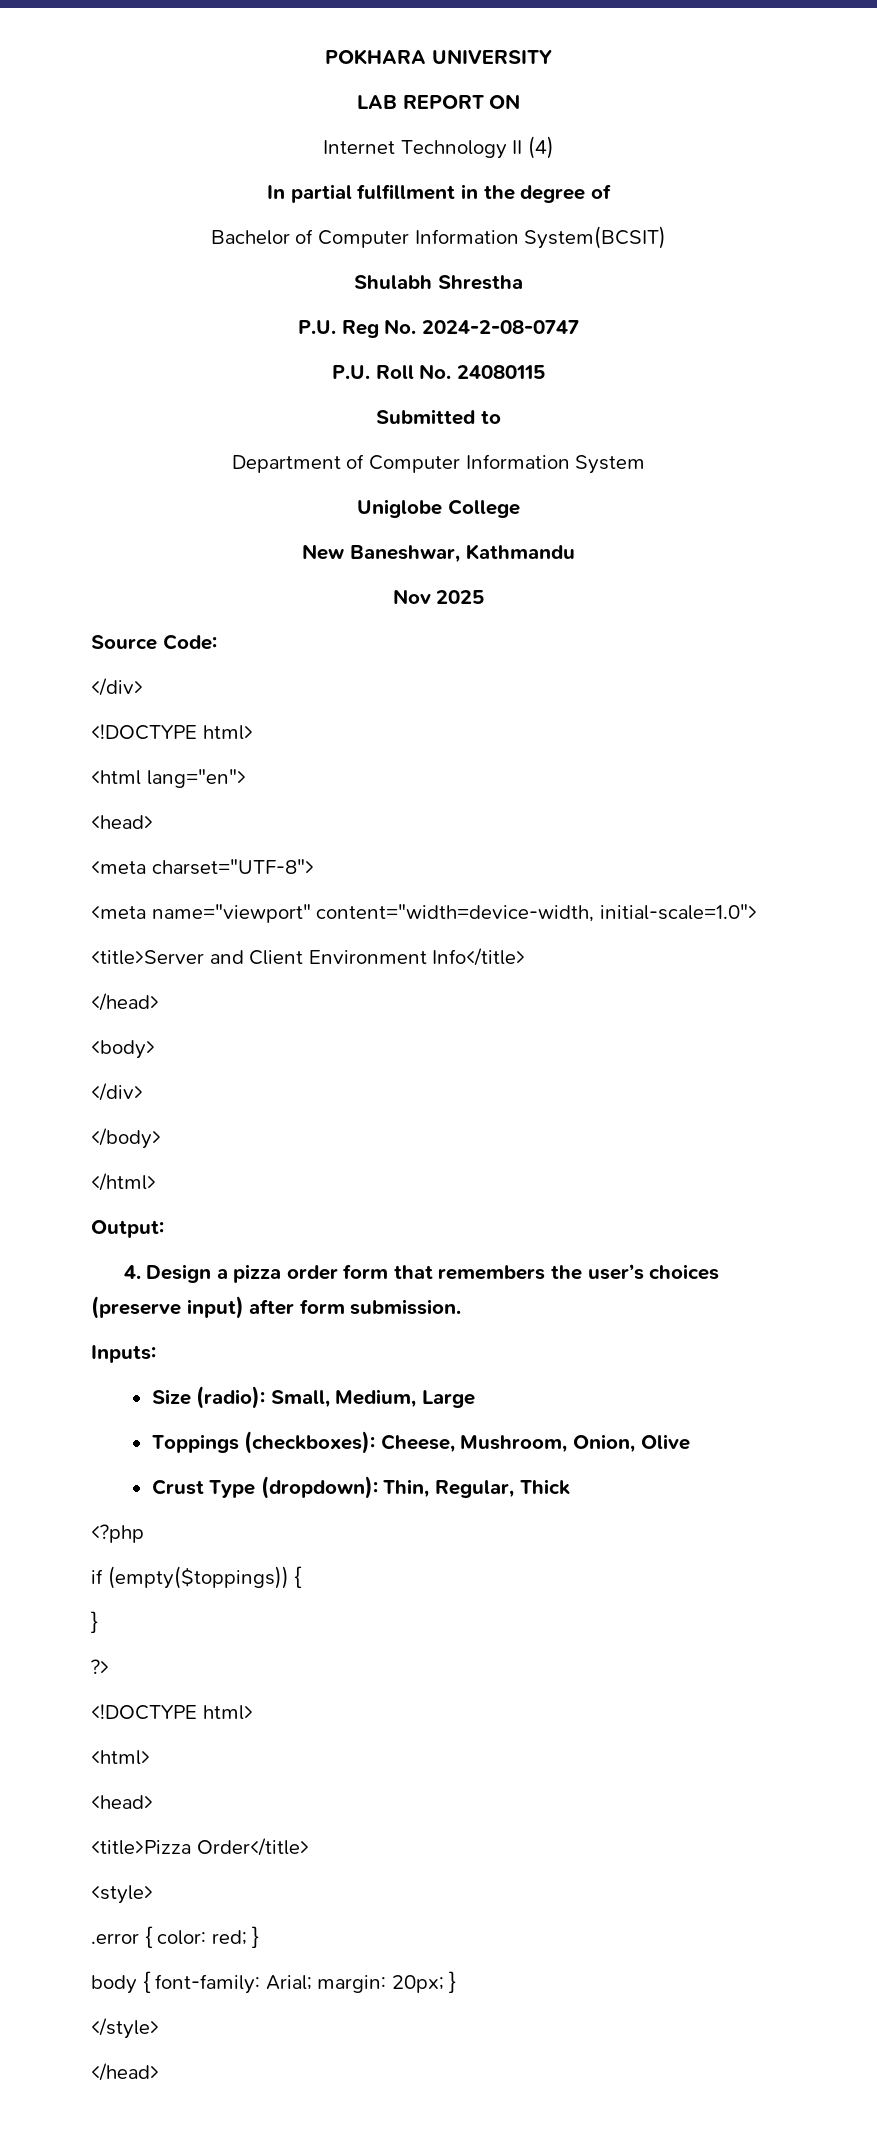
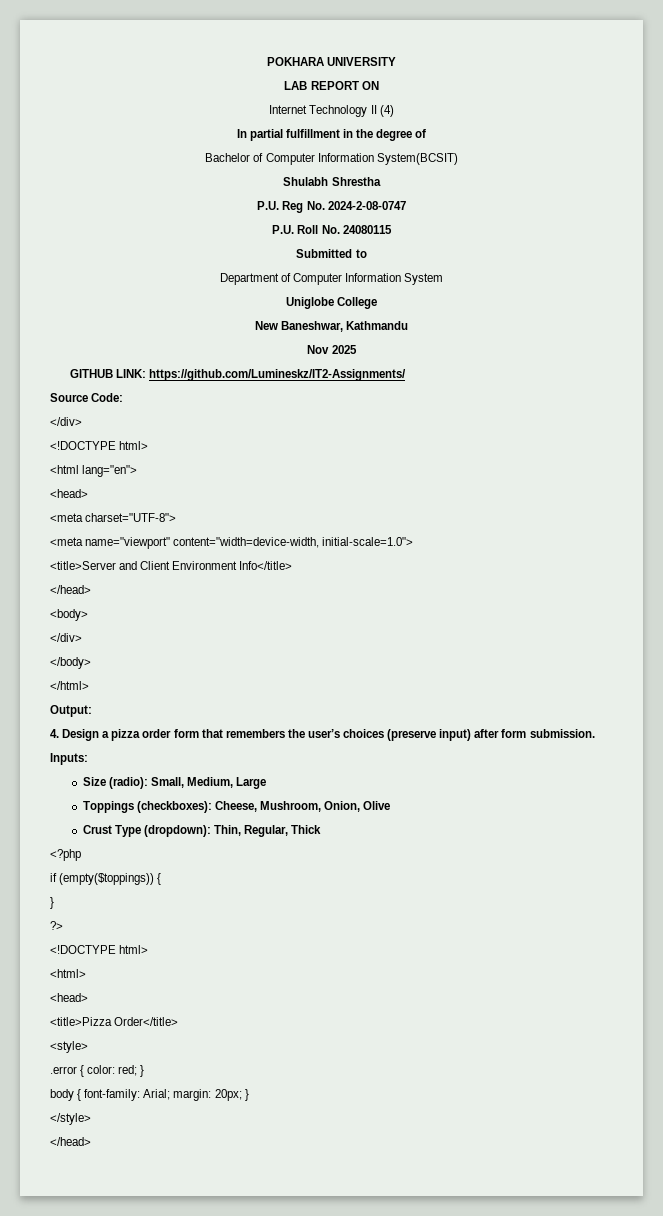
(485, 597) none -> [70,369,407,381] // GITHUB LINK: https://github.com/Lumineskz/IT2-Assignments/

